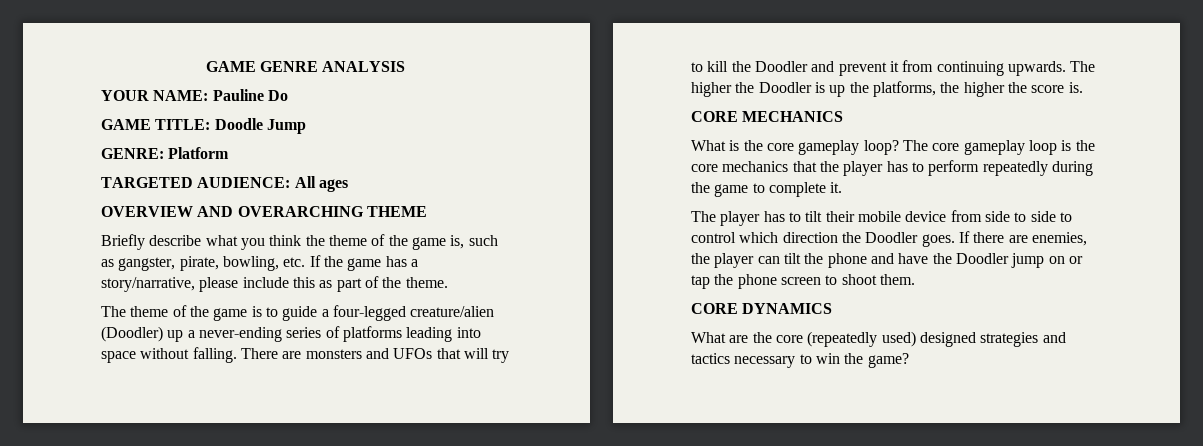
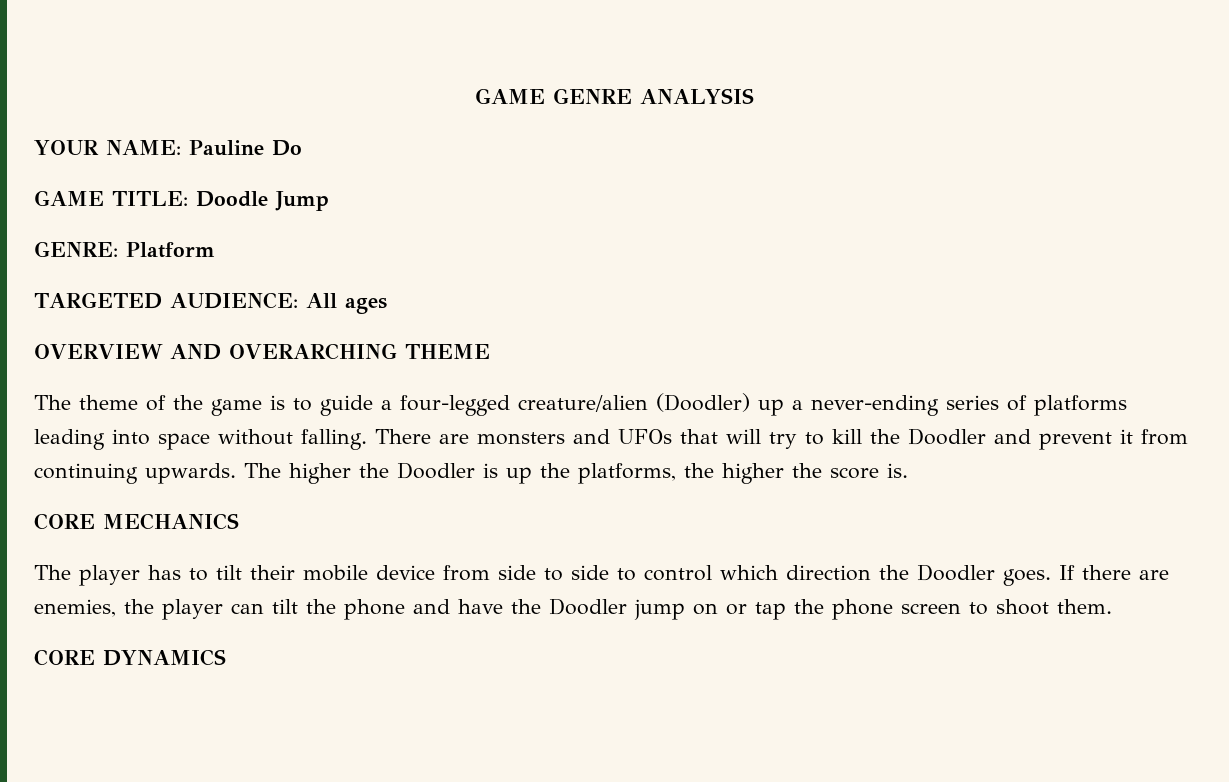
[101,234,498,250] [101,255,418,271] [101,276,448,292] // Briefly describe what you think the theme of the game is, such as gangster, pirate, bowling, etc. If the game has a story/narrative, please include this as part of the theme. -> (490, 351) none
[691,140,1095,155] [691,160,1093,176] [691,182,843,197] // What is the core gameplay loop? The core gameplay loop is the core mechanics that the player has to perform repeatedly during the game to complete it. -> (239, 521) none
[691,331,1066,347] [691,353,909,368] // What are the core (repeatedly used) designed strategies and tactics necessary to win the game? -> (226, 657) none

